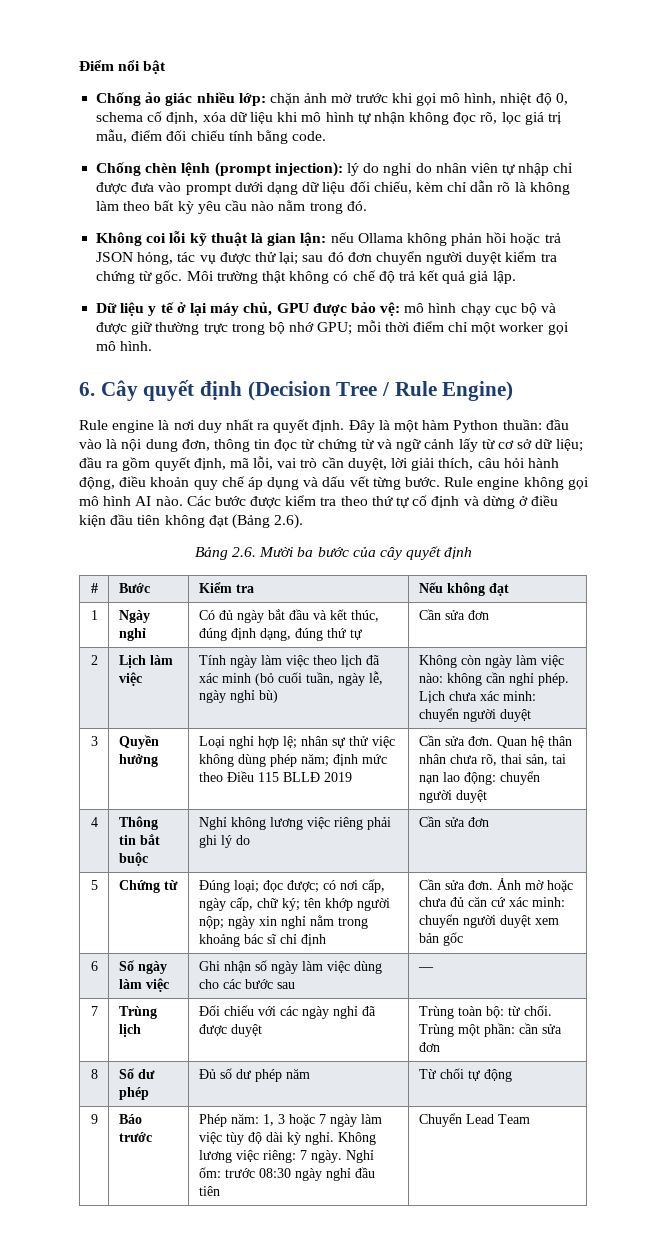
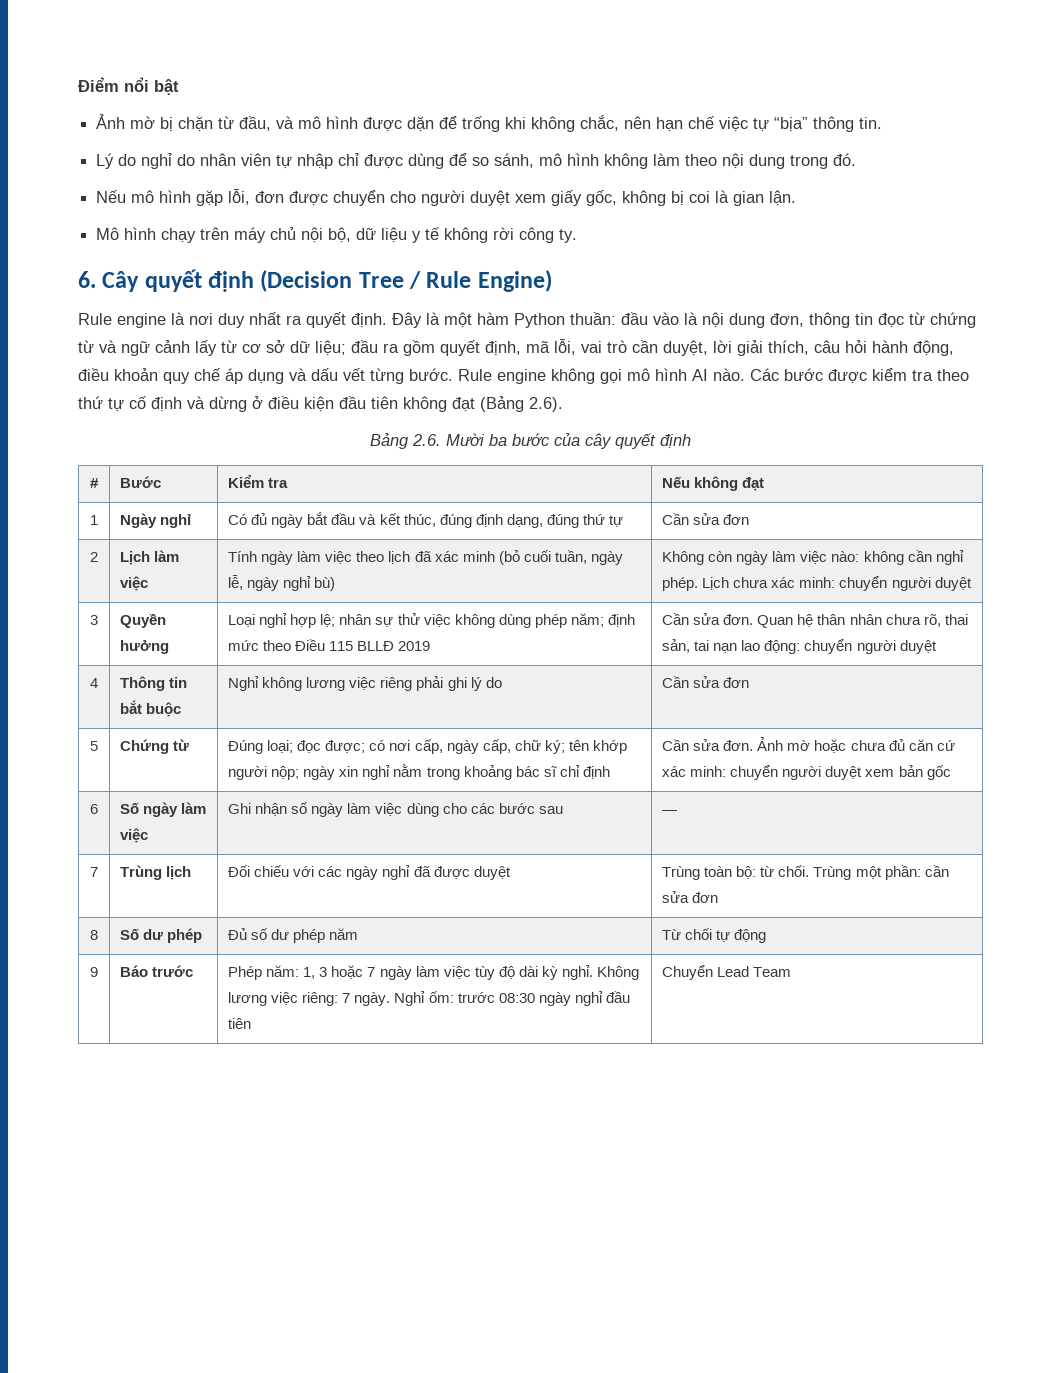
[96,92,568,106] [96,111,563,125] [96,129,327,144] [96,162,359,177] Chống ảo giác nhiều lớp: chặn ảnh mờ trước khi gọi mô hình, nhiệt độ 0, schema cố định, xóa dữ liệu khi mô hình tự nhận không đọc rõ, lọc giá trị mẫu, điểm đối chiếu tính bằng code. // Chống chèn lệnh (prompt injection): lý -> [96,114,883,132] [96,153,115,169] Ảnh mờ bị chặn từ đầu, và mô hình được dặn để trống khi không chắc, nên hạn chế việc tự “bịa” thông tin. // Lý
[131,180,570,195] [96,200,367,214] [96,231,561,246] [96,251,557,265] [96,270,516,284] [96,302,557,316] [96,320,569,335] [96,341,153,351] đưa vào prompt dưới dạng dữ liệu đối chiếu, kèm chỉ dẫn rõ là không làm theo bất kỳ yêu cầu nào nằm trong đó. // Không coi lỗi kỹ thuật là gian lận: nếu Ollama không phản hồi hoặc trả JSON hỏng, tác vụ được thử lại; sau đó đơn chuyển người duyệt kiểm tra chứng từ gốc. Môi trường thật không có chế độ trả kết quả giả lập. // Dữ liệu y tế ở lại máy chủ, GPU được bảo vệ: mô hình chạy cục bộ và được giữ thường trực trong bộ nhớ GPU; mỗi thời điểm chỉ một worker gọi mô hình. -> [408,153,857,169] [96,189,797,206] [96,227,578,243] dùng để so sánh, mô hình không làm theo nội dung trong đó. // Nếu mô hình gặp lỗi, đơn được chuyển cho người duyệt xem giấy gốc, không bị coi là gian lận. // Mô hình chạy trên máy chủ nội bộ, dữ liệu y tế không rời công ty.

